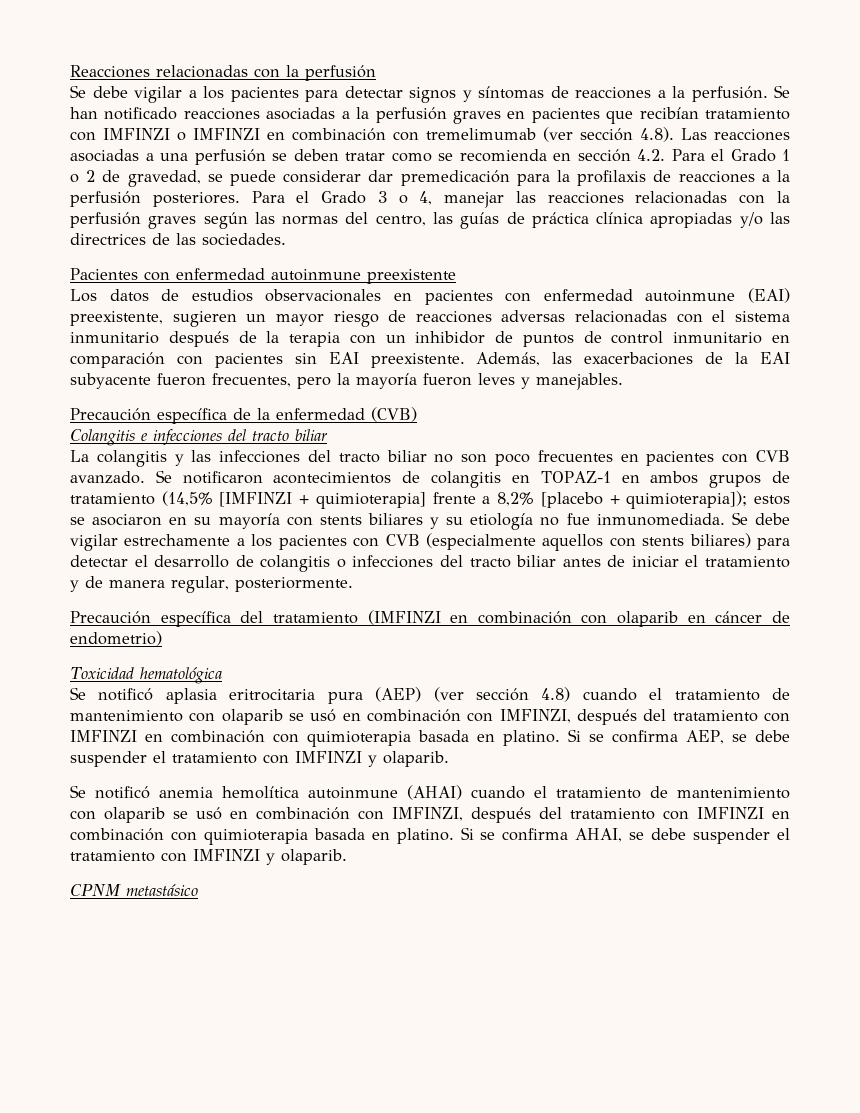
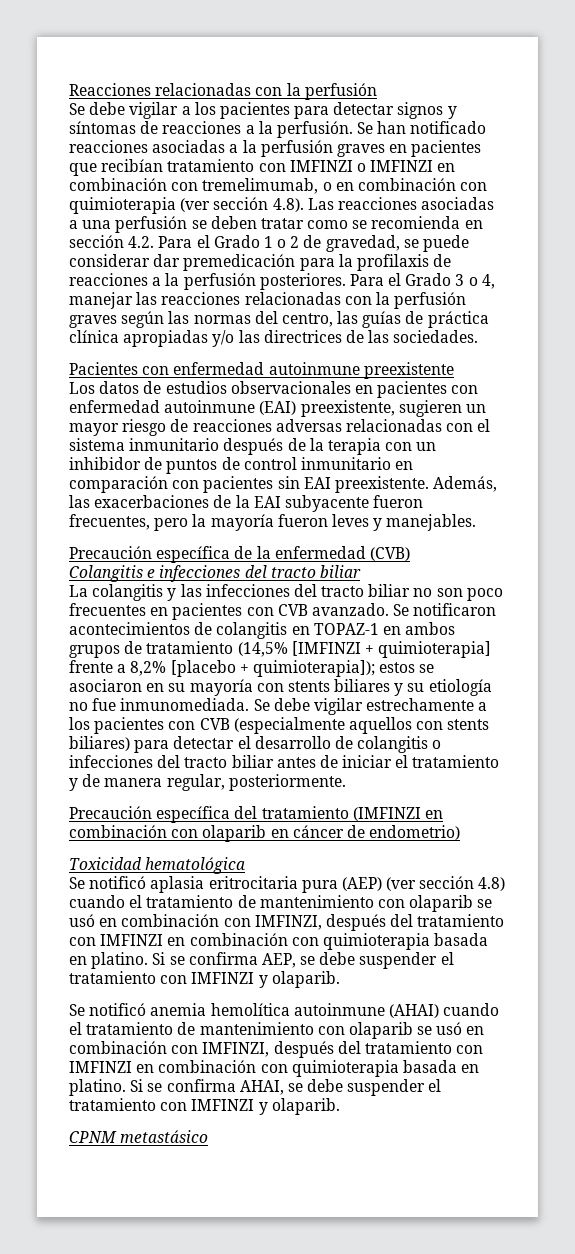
[426,128,536,140] tremelimumab -> [202,178,488,194] [69,197,176,214] tremelimumab, o en combinación con quimioterapia

